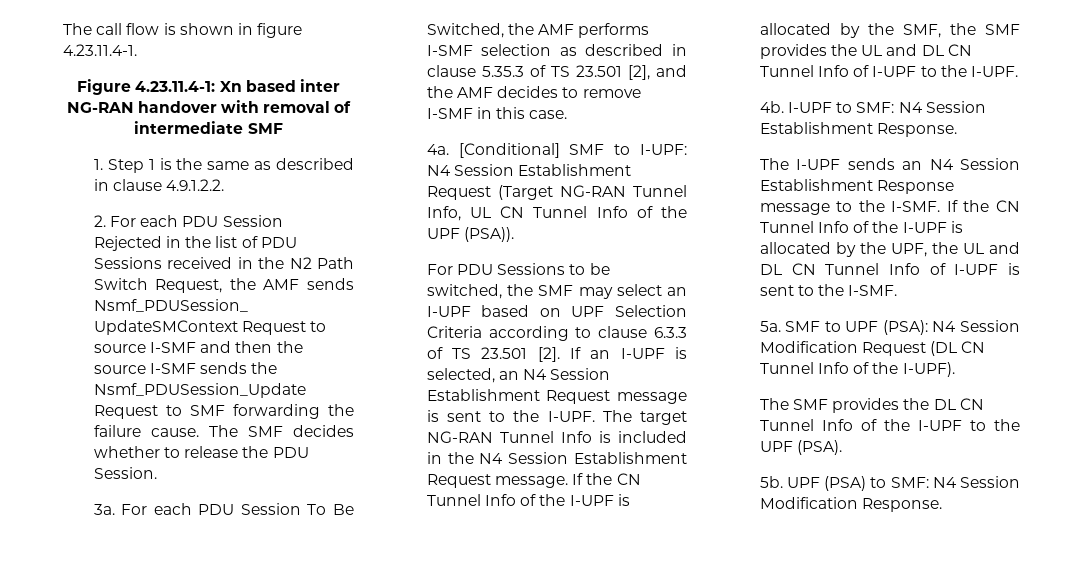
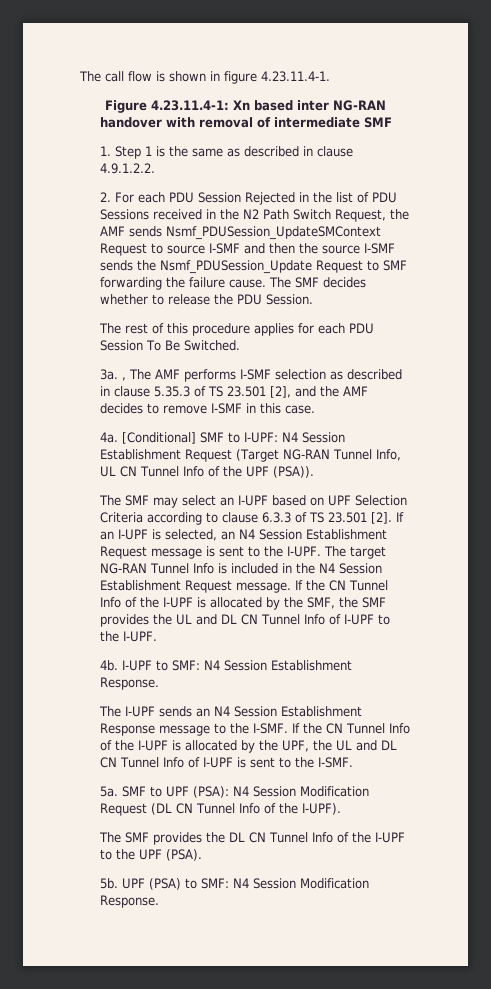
[93,504,148,515] 3a. For -> [99,323,315,336] The rest of this procedure applies for
[426,23,535,38] Switched, the -> [184,340,241,351] [100,369,152,381] Switched. // 3a. , The
[426,263,610,275] [426,284,534,299] For PDU Sessions to be switched, the -> [99,495,122,506] The

